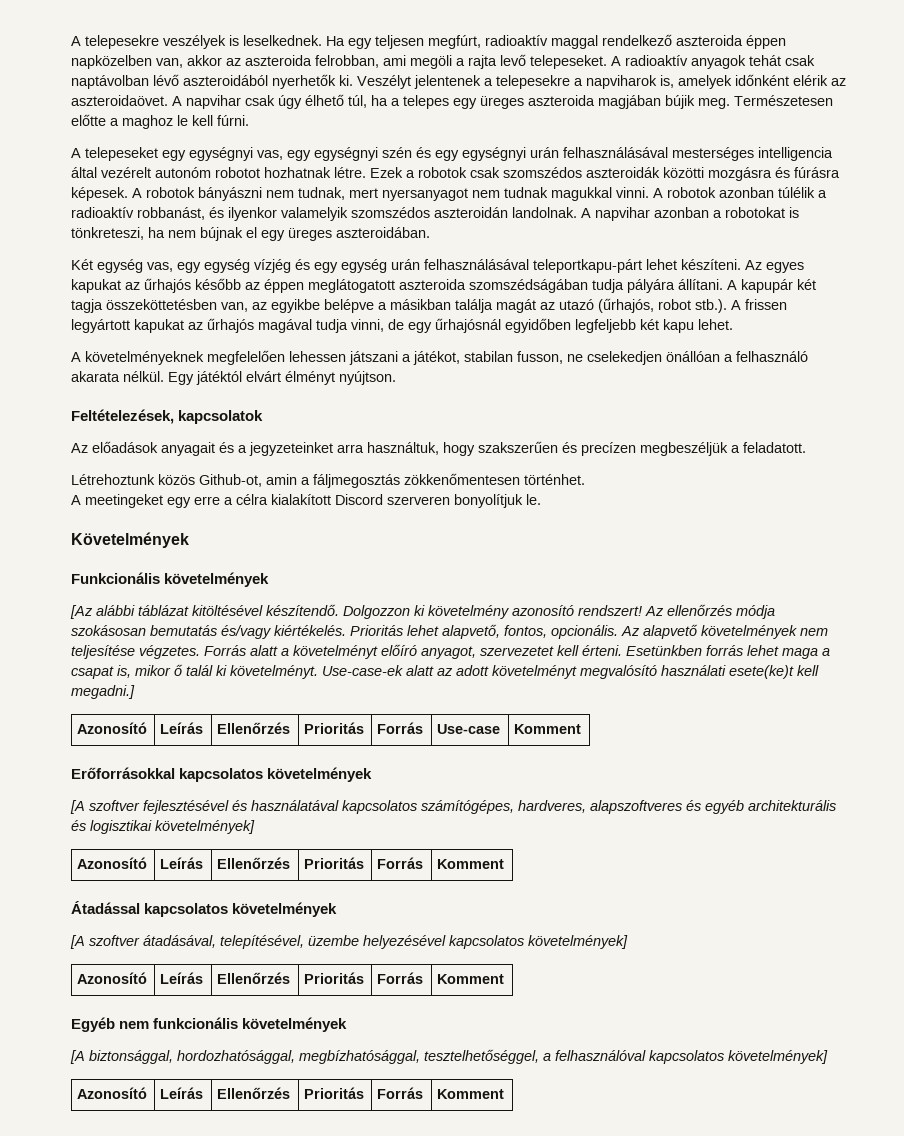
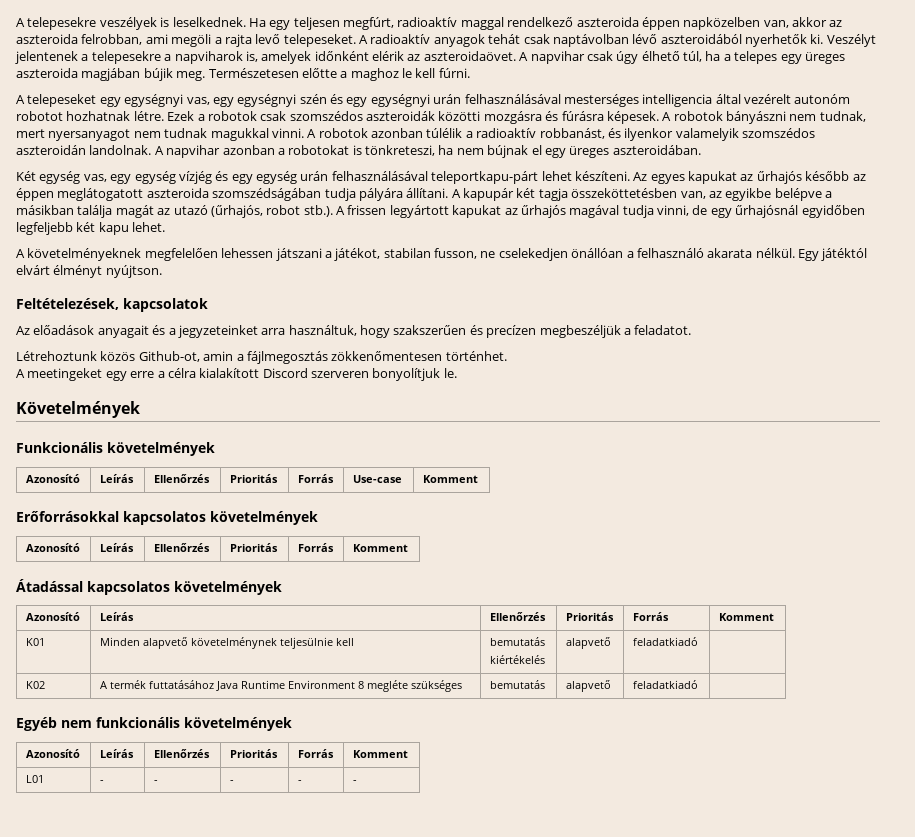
[743,442,806,453] feladatott. -> [634,325,692,335] feladatot.
[313,474,400,488] fáljmegosztás -> [246,351,328,364] fájlmegosztás
[70,604,775,619] [71,624,828,639] [71,644,830,659] [71,664,819,679] [71,685,135,699] // [Az alábbi táblázat kitöltésével készítendő. Dolgozzon ki követelmény azonosító rendszert! Az ellenőrzés módja szokásosan bemutatás és/vagy kiértékelés. Prioritás lehet alapvető, fontos, opcionális. Az alapvető követelmények nem teljesítése végzetes. Forrás alatt a követelményt előíró anyagot, szervezetet kell érteni. Esetünkben forrás lehet maga a csapat is, mikor ő talál ki követelményt. Use-case-ek alatt az adott követelményt megvalósító használati esete(ke)t kell megadni.] -> (215, 449) none
[70,800,836,814] [71,820,255,834] // [A szoftver fejlesztésével és használatával kapcsolatos számítógépes, hardveres, alapszoftveres és egyéb architekturális és logisztikai követelmények] -> (318, 518) none
[70,935,628,949] [77,972,148,984] [160,972,204,984] [217,972,291,984] [304,972,365,984] [377,972,424,984] [437,974,505,984] [71,1017,348,1032] [70,1049,828,1064] [77,1087,148,1099] [160,1087,204,1099] [217,1087,291,1099] [304,1087,365,1099] [377,1087,424,1099] [437,1089,505,1099] // [A szoftver átadásával, telepítésével, üzembe helyezésével kapcsolatos követelmények] // Azonosító | Leírás | Ellenőrzés | Prioritás | Forrás | Komment // Egyéb nem funkcionális követelmények // [A biztonsággal, hordozhatósággal, megbízhatósággal, tesztelhetőséggel, a felhasználóval kapcsolatos követelmények] // Azonosító | Leírás | Ellenőrzés | Prioritás | Forrás | Komment -> [25,612,80,621] [99,612,134,621] [489,612,546,621] [565,612,614,621] [632,612,669,621] [718,613,774,621] [25,638,45,646] [99,637,354,649] [489,637,545,646] [489,655,545,664] [565,637,611,649] [632,637,698,646] [25,681,45,689] [99,680,462,692] [489,680,545,689] [565,680,611,692] [632,680,698,689] [16,717,292,731] [25,749,80,758] [99,749,134,758] [153,749,210,758] [229,749,278,758] [297,749,334,758] [352,750,408,758] [25,775,44,783] [99,780,104,783] [153,780,158,783] [229,780,234,783] [297,780,302,783] [352,780,357,783] // Azonosító | Leírás | Ellenőrzés | Prioritás | Forrás | Komment // K01 | Minden alapvető követelménynek teljesülnie kell | bemutatás // kiértékelés | alapvető | feladatkiadó | // K02 | A termék futtatásához Java Runtime Environment 8 megléte szükséges | bemutatás | alapvető | feladatkiadó | // Egyéb nem funkcionális követelmények // Azonosító | Leírás | Ellenőrzés | Prioritás | Forrás | Komment // L01 | - | - | - | - | -

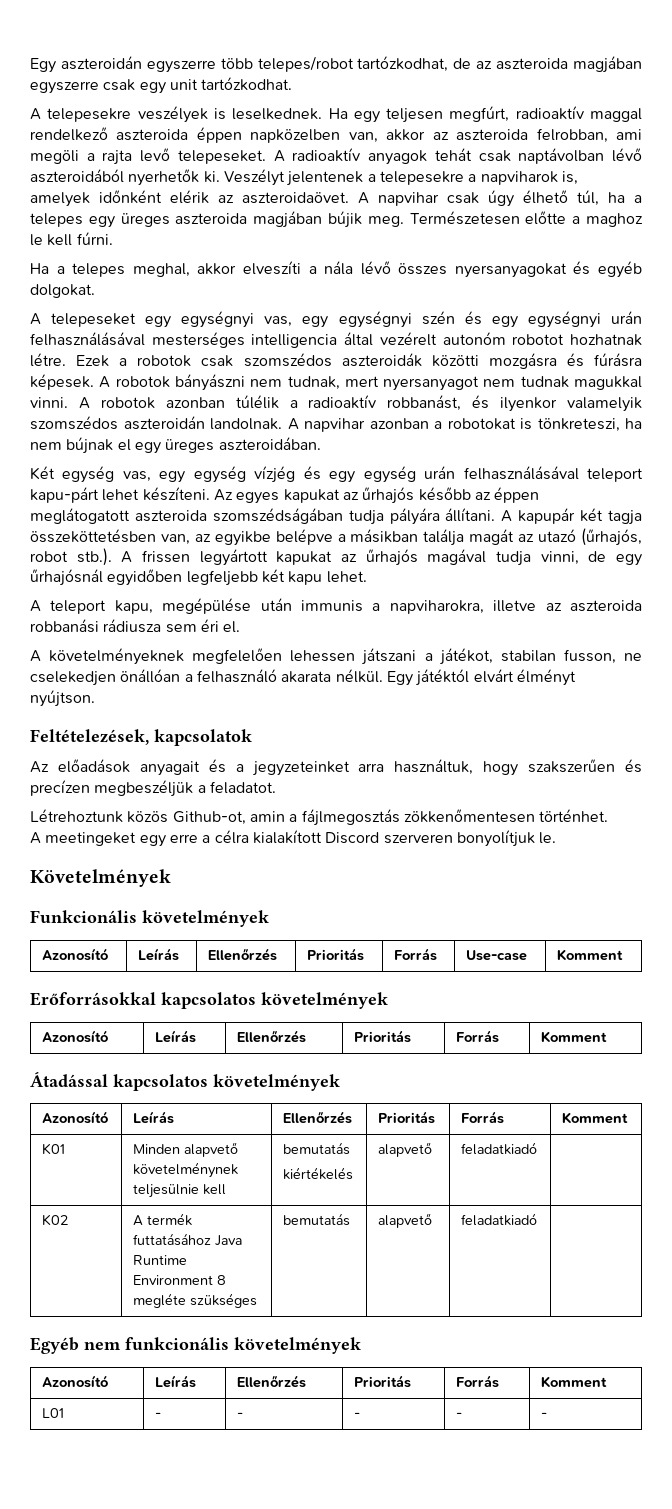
(16, 22) none -> [30,56,643,73] [30,77,293,94] Egy aszteroidán egyszerre több telepes/robot tartózkodhat, de az aszteroida magjában egyszerre csak egy unit tartózkodhat. //
(470, 73) none -> [30,261,642,278] [30,284,95,298] // Ha a telepes meghal, akkor elveszíti a nála lévő összes nyersanyagokat és egyéb dolgokat.
[431,171,539,184] teleportkapu-párt -> [587,468,643,482] [30,487,99,503] teleport kapu-párt
(166, 227) none -> [30,598,643,614] [30,619,241,633] // A teleport kapu, megépülése után immunis a napviharokra, illetve az aszteroida robbanási rádiusza sem éri el.

